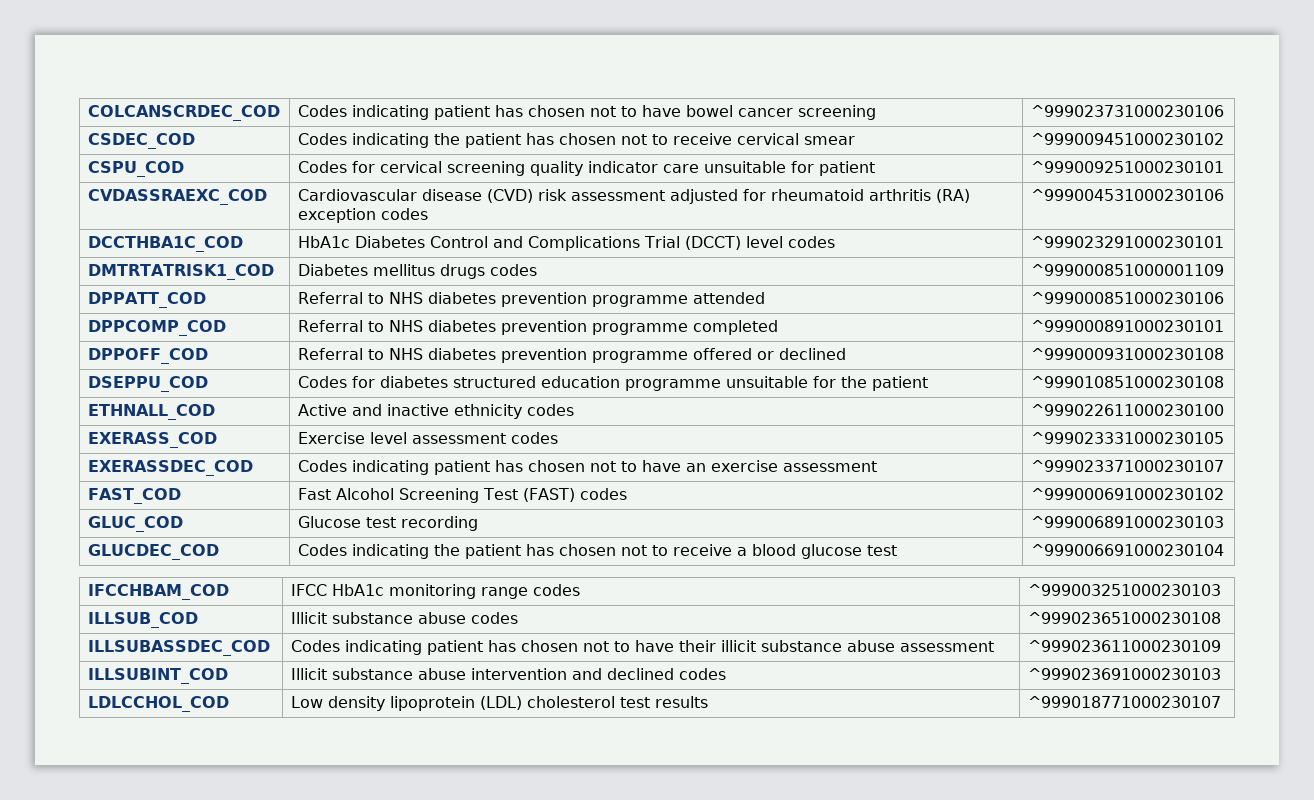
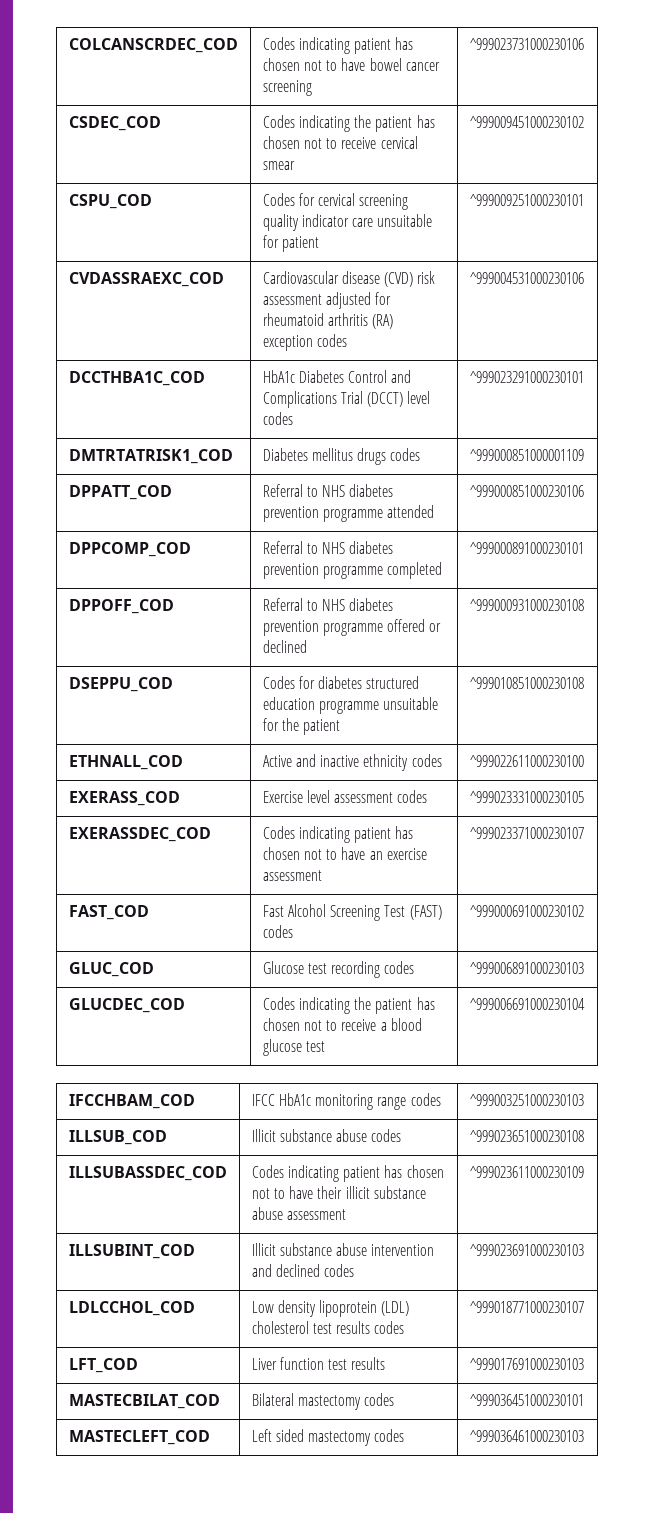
(478, 523) none -> [384,961,415,974] codes
(708, 702) none -> [374,1321,405,1334] codes
(1221, 702) none -> [68,1358,138,1373] [251,1357,386,1370] [469,1358,584,1370] [68,1394,220,1409] [251,1393,395,1410] [469,1394,584,1406] [68,1430,210,1445] [251,1429,405,1446] [469,1430,584,1442] // LFT_COD | Liver function test results | ^999017691000230103 // MASTECBILAT_COD | Bilateral mastectomy codes | ^999036451000230101 // MASTECLEFT_COD | Left sided mastectomy codes | ^999036461000230103

